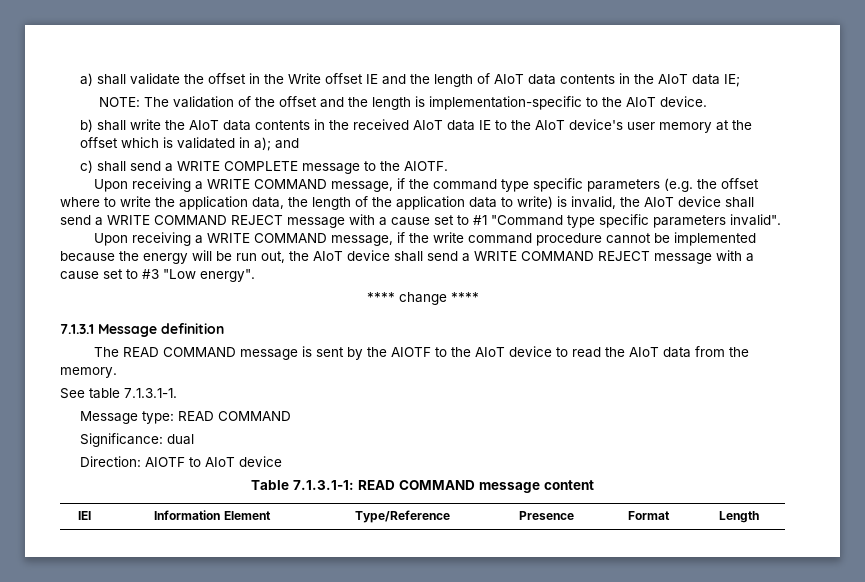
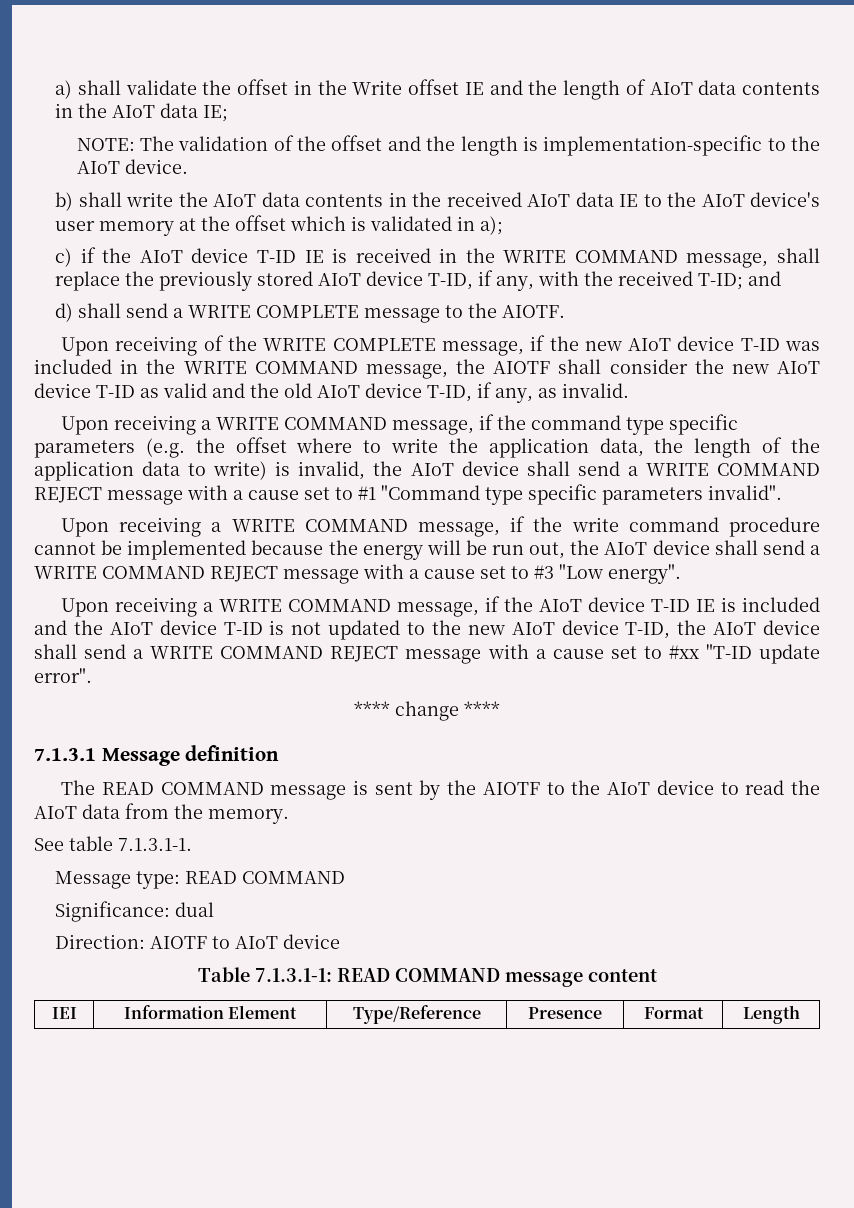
(271, 144) none -> [55,247,821,268] [55,270,744,291] // c) if the AIoT device T-ID IE is received in the WRITE COMMAND message, shall replace the previously stored AIoT device T-ID, if any, with the received T-ID;
[79,160,93,173] c) -> [55,303,74,322] d)
(448, 166) none -> [61,335,821,356] [34,359,820,379] [34,382,629,403] // Upon receiving of the WRITE COMPLETE message, if the new AIoT device T-ID was included in the WRITE COMMAND message, the AIOTF shall consider the new AIoT device T-ID as valid and the old AIoT device T-ID, if any, as invalid.
(255, 275) none -> [61,596,820,617] [34,620,820,640] [34,644,820,664] [34,668,92,683] // Upon receiving a WRITE COMMAND message, if the AIoT device T-ID IE is included and the AIoT device T-ID is not updated to the new AIoT device T-ID, the AIoT device shall send a WRITE COMMAND REJECT message with a cause set to #xx "T-ID update error".

